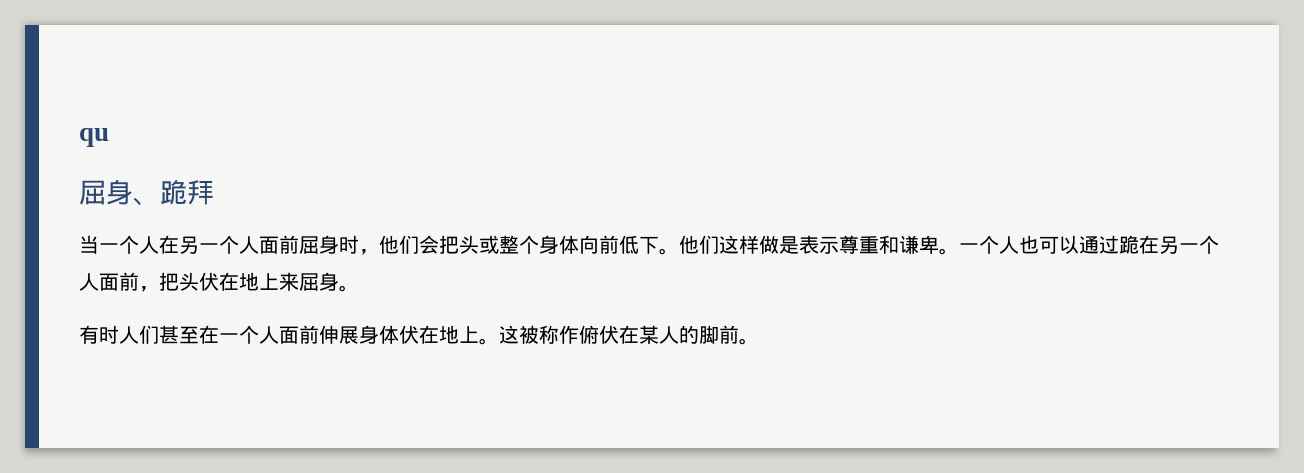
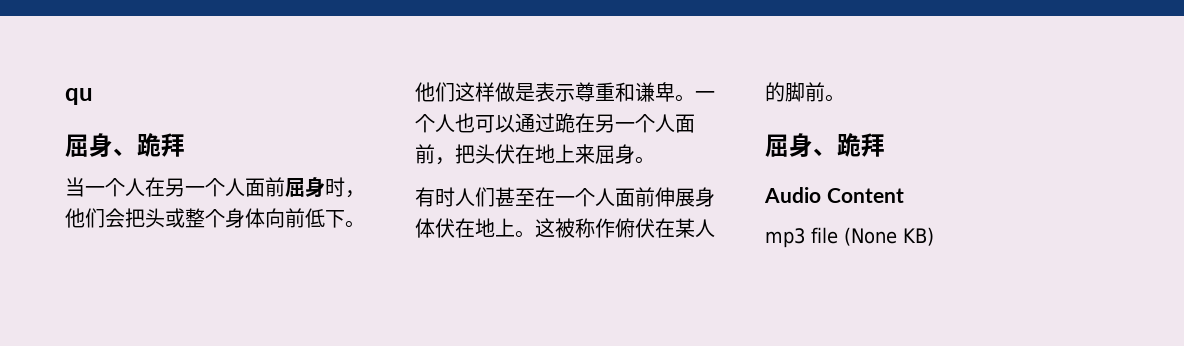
(759, 341) none -> [765,133,885,157] [764,187,904,203] [765,227,934,248] // 屈身、跪拜 // Audio Content // mp3 file (None KB)

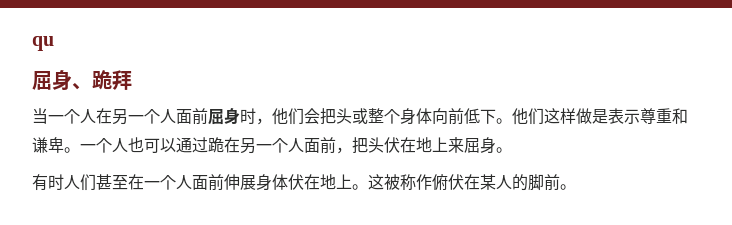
[765,133,885,157] [764,187,904,203] [765,227,934,248] // 屈身、跪拜 // Audio Content // mp3 file (None KB) -> (576, 187) none

